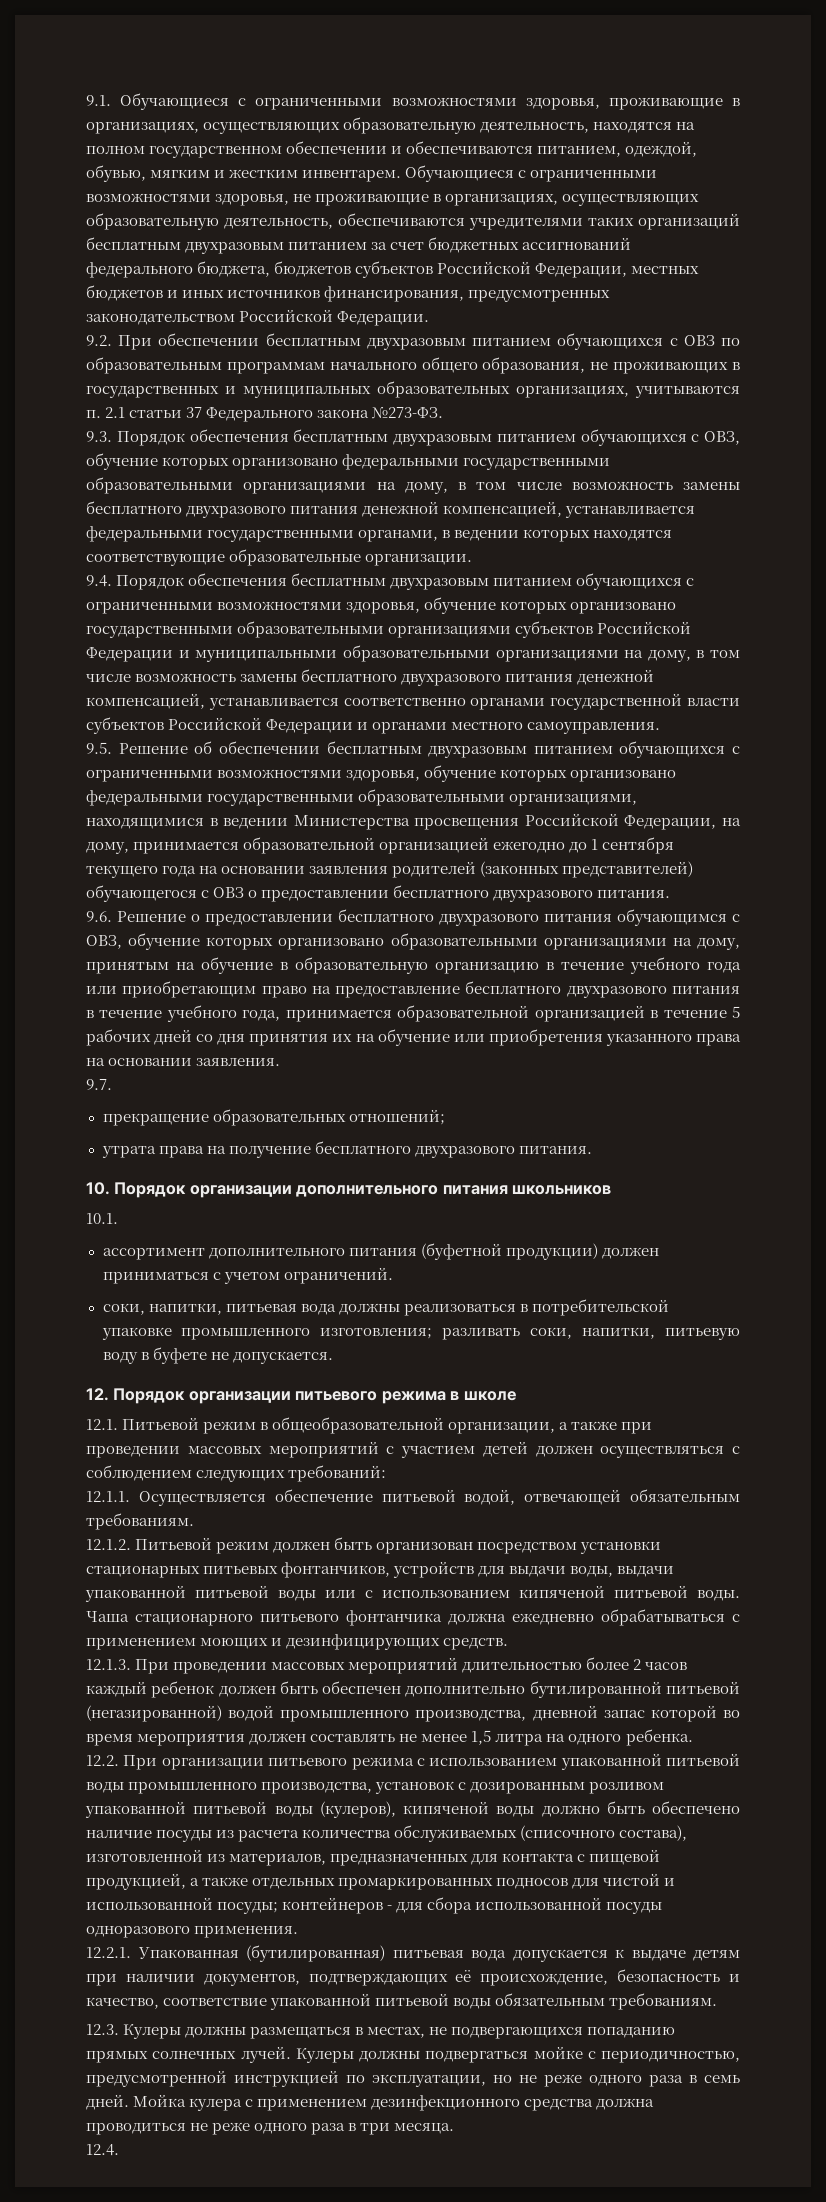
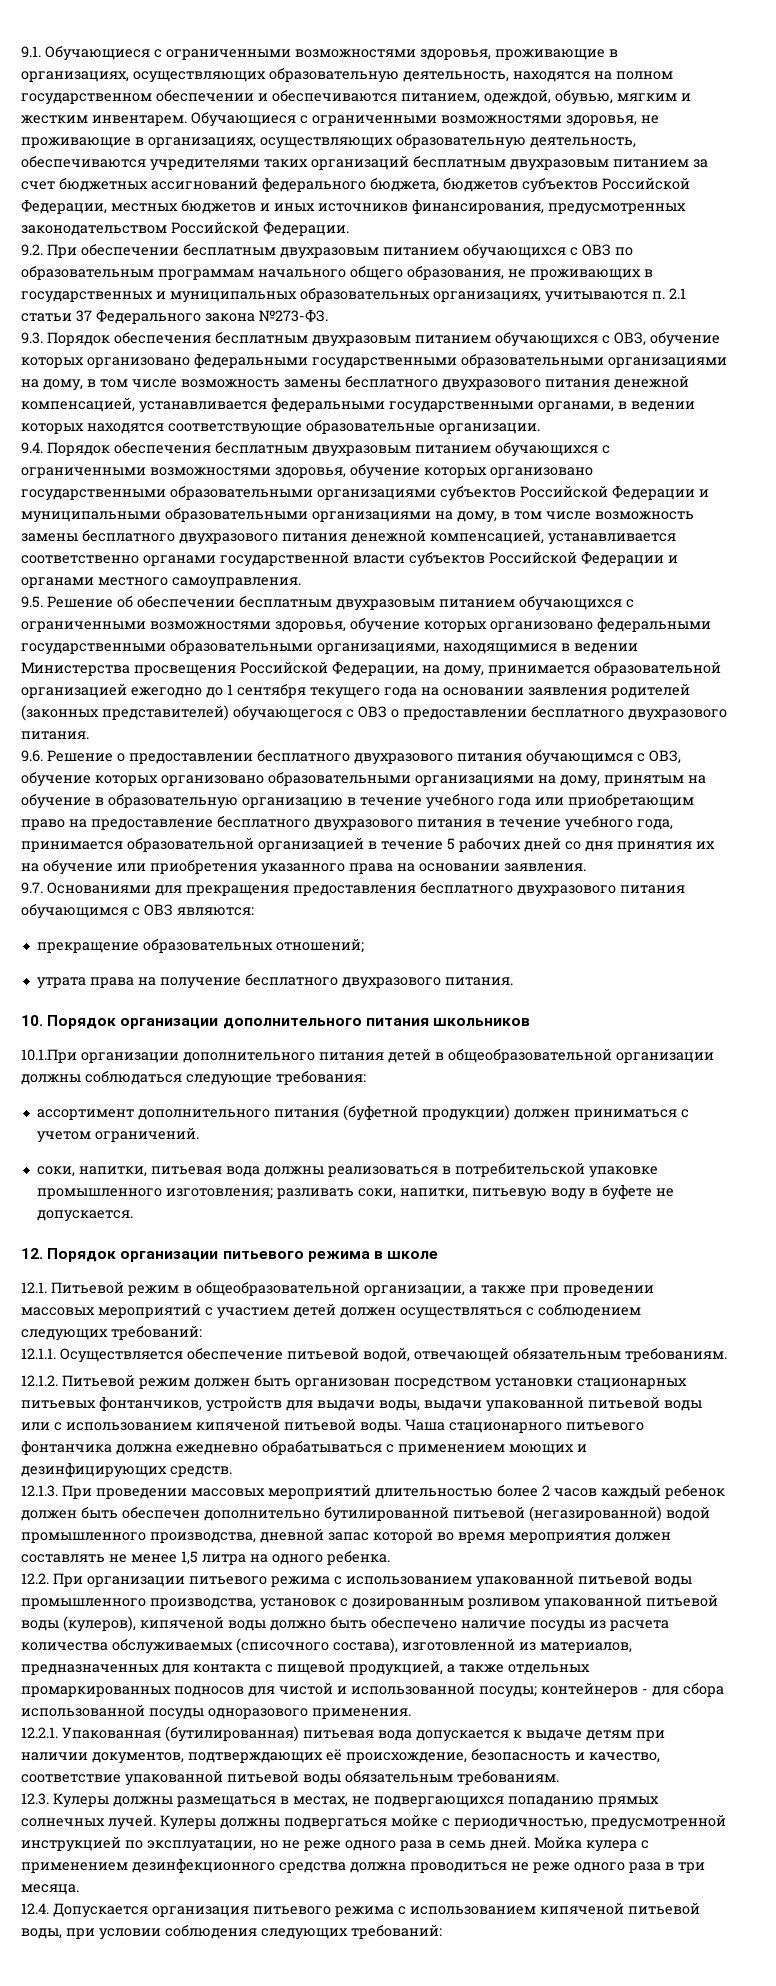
(112, 1084) none -> [47,882,685,897] [21,904,254,919] Основаниями для прекращения предоставления бесплатного двухразового питания обучающимся с ОВЗ являются:
[86,1213,118,1224] 10.1. -> [21,1049,714,1063] [21,1071,366,1086] 10.1.При организации дополнительного питания детей в общеобразовательной организации должны соблюдаться следующие требования:
(119, 2150) none -> [53,1903,700,1918] [21,1925,442,1940] Допускается организация питьевого режима с использованием кипяченой питьевой воды, при условии соблюдения следующих требований:

